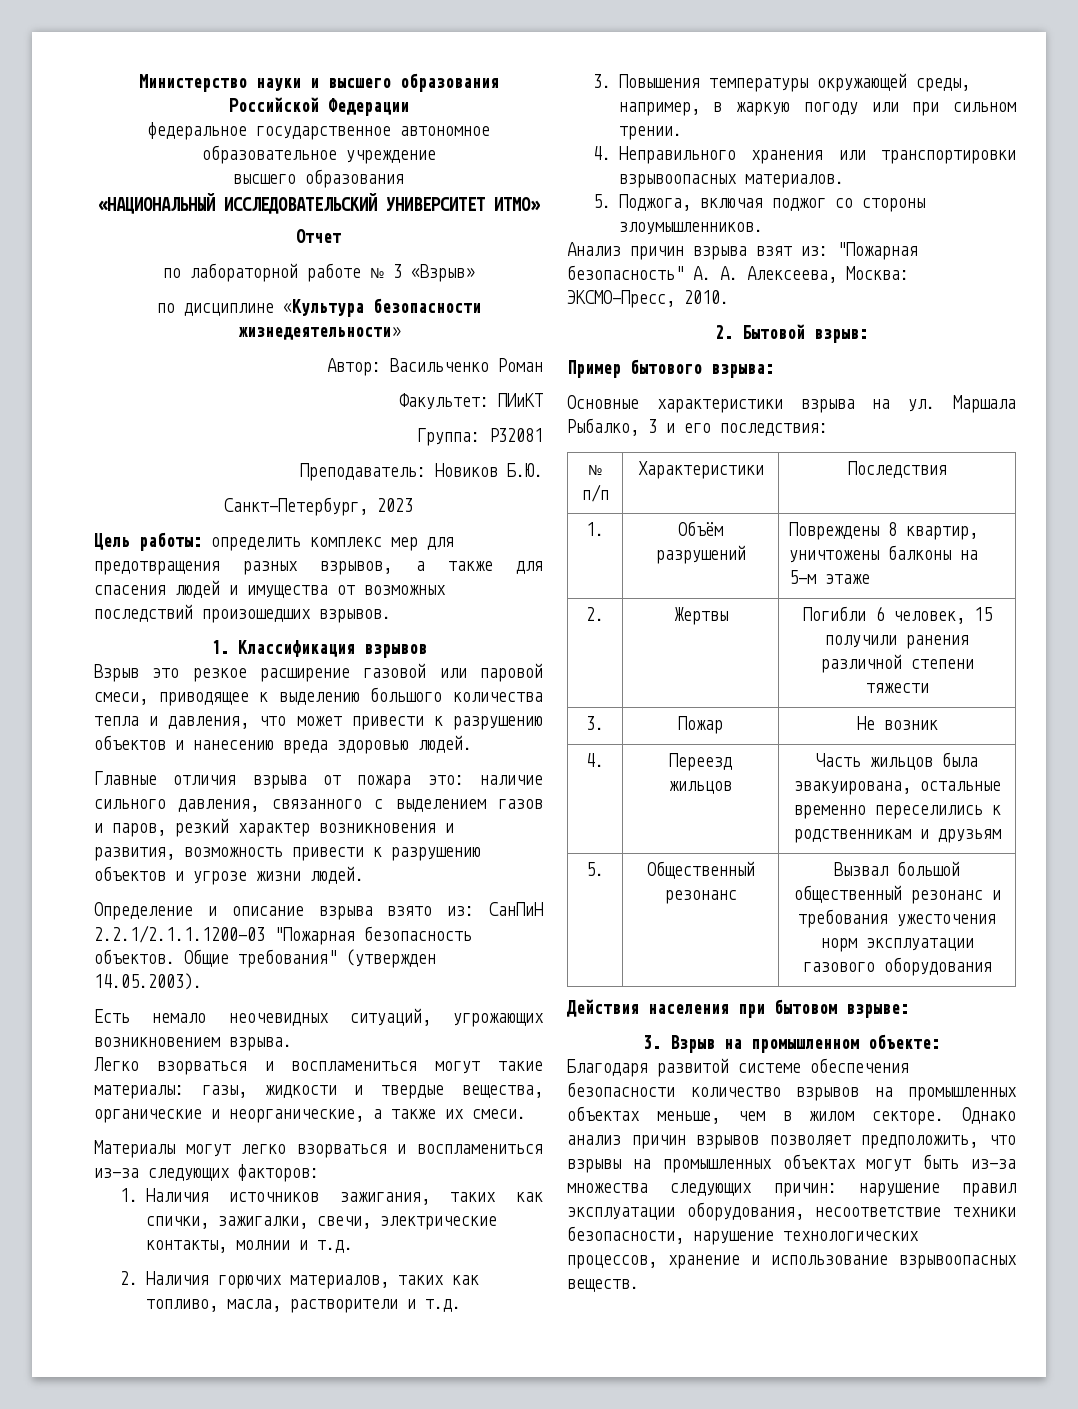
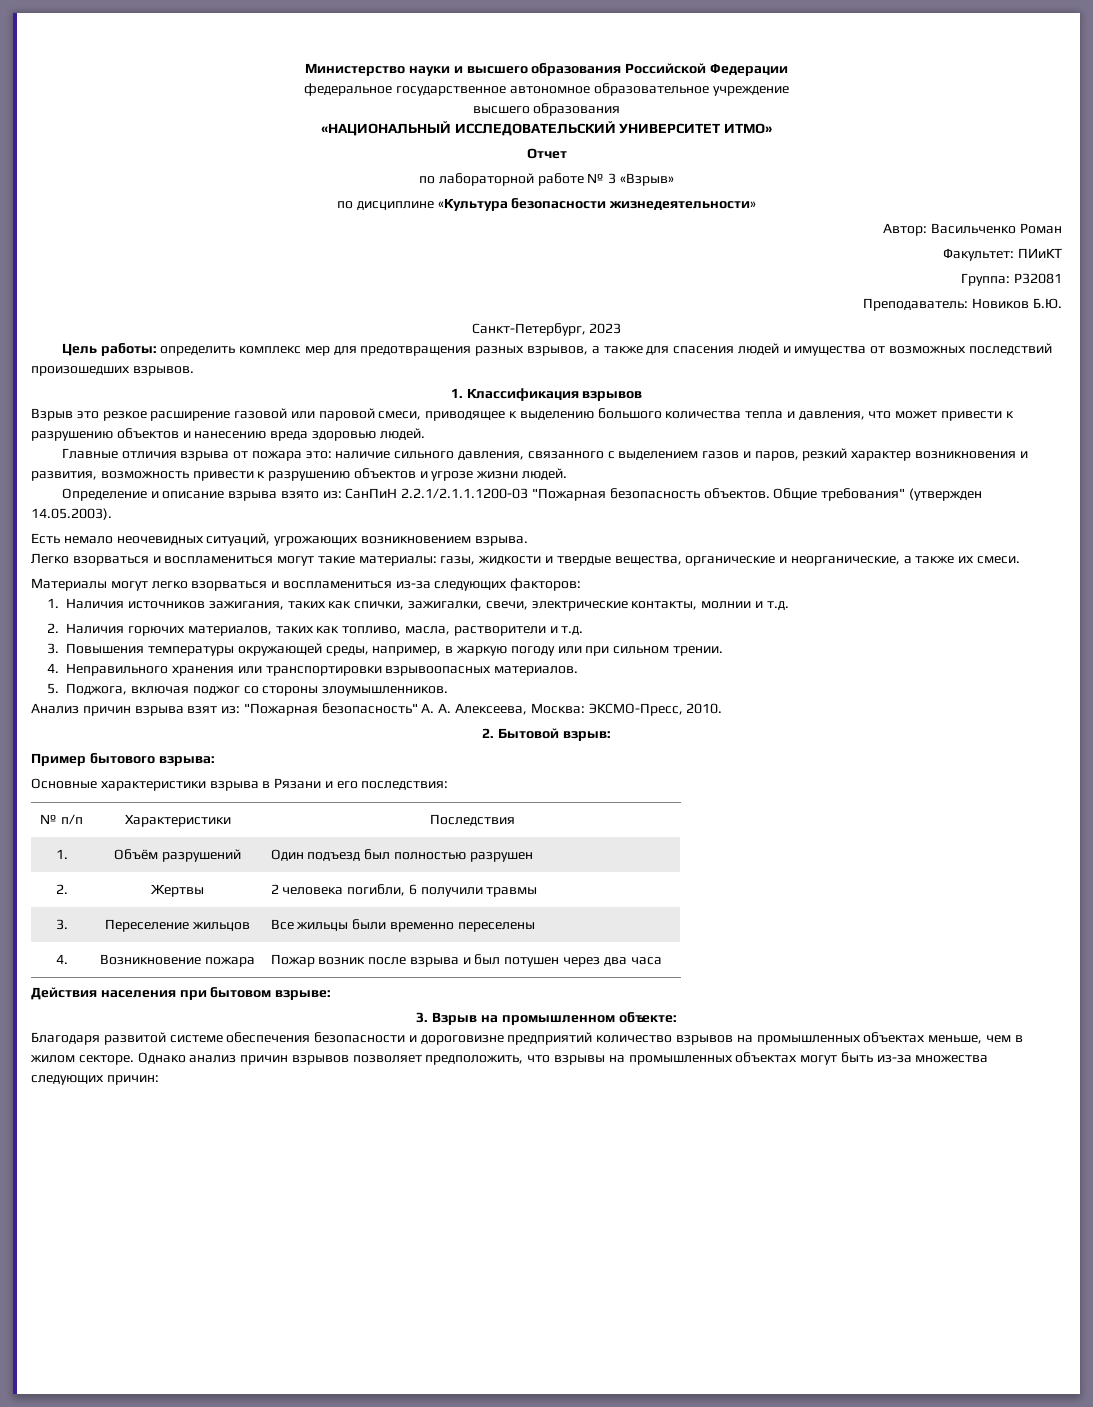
[872,395,1016,413] [567,418,657,436] на ул. Маршала Рыбалко, 3 -> [262,778,322,789] в Рязани
[789,522,979,540] [789,545,979,563] [789,570,871,584] [586,607,604,621] [673,607,728,625] [802,606,992,624] [825,635,969,649] [820,654,974,673] [865,683,929,693] [586,716,604,730] [678,716,723,734] [856,716,938,730] [586,753,604,767] [669,753,732,771] [669,781,732,794] [816,752,978,770] [793,781,1001,795] [793,805,1001,819] [793,829,1001,843] [586,862,604,876] [646,861,755,879] [664,890,737,904] [834,861,960,876] [793,885,1001,904] [798,909,996,928] [820,938,974,952] [802,957,992,976] Повреждены 8 квартир, уничтожены балконы на 5-м этаже // 2. | Жертвы | Погибли 6 человек, 15 получили ранения различной степени тяжести // 3. | Пожар | Не возник // 4. | Переезд жильцов | Часть жильцов была эвакуирована, остальные временно переселились к родственникам и друзьям // 5. | Общественный резонанс | Вызвал большой общественный резонанс и требования ужесточения норм эксплуатации газового оборудования -> [270,849,533,862] [55,884,68,894] [150,884,204,897] [270,884,538,897] [55,919,68,930] [105,919,250,932] [270,919,535,932] [55,954,68,964] [100,954,255,967] [270,954,662,967] Один подъезд был полностью разрушен // 2. | Жертвы | 2 человека погибли, 6 получили травмы // 3. | Переселение жильцов | Все жильцы были временно переселены // 4. | Возникновение пожара | Пожар возник после взрыва и был потушен через два часа
(675, 1089) none -> [408,1032,593,1045] и дороговизне предприятий
[858,1183,1016,1197] [567,1202,1016,1221] [567,1226,919,1245] [567,1255,1017,1269] [567,1279,639,1292] нарушение правил эксплуатации оборудования, несоответствие техники безопасности, нарушение технологических процессов, хранение и использование взрывоопасных веществ. -> (159, 1080) none

